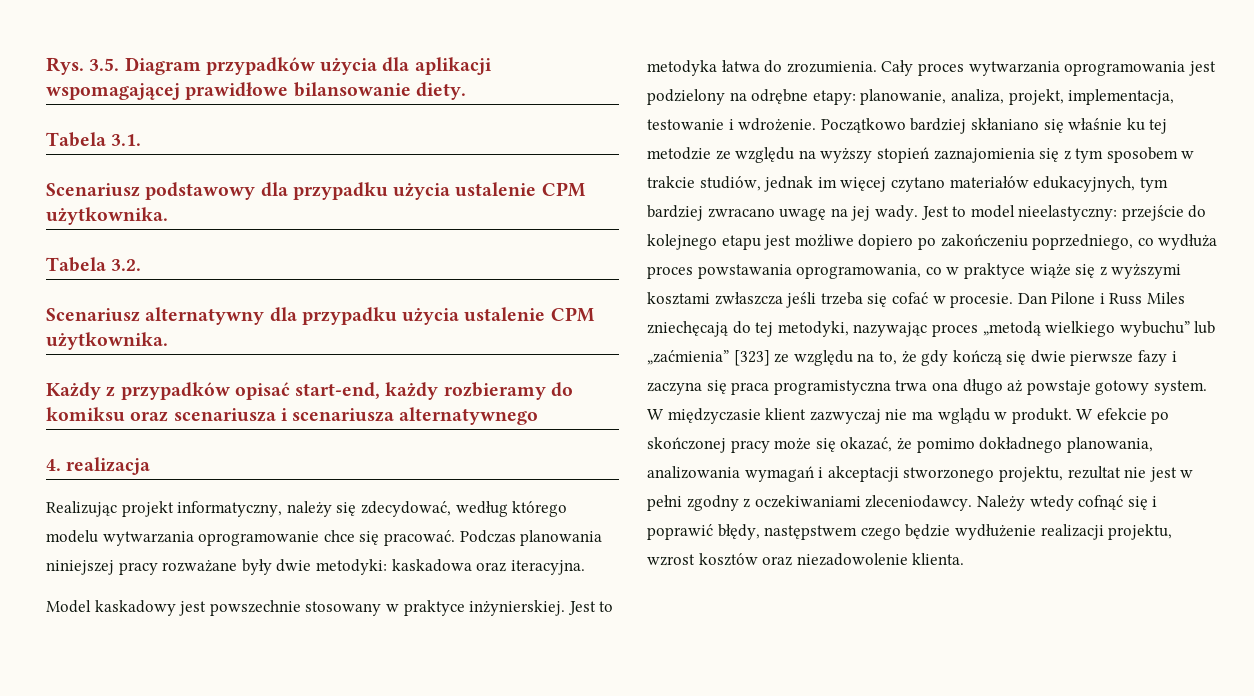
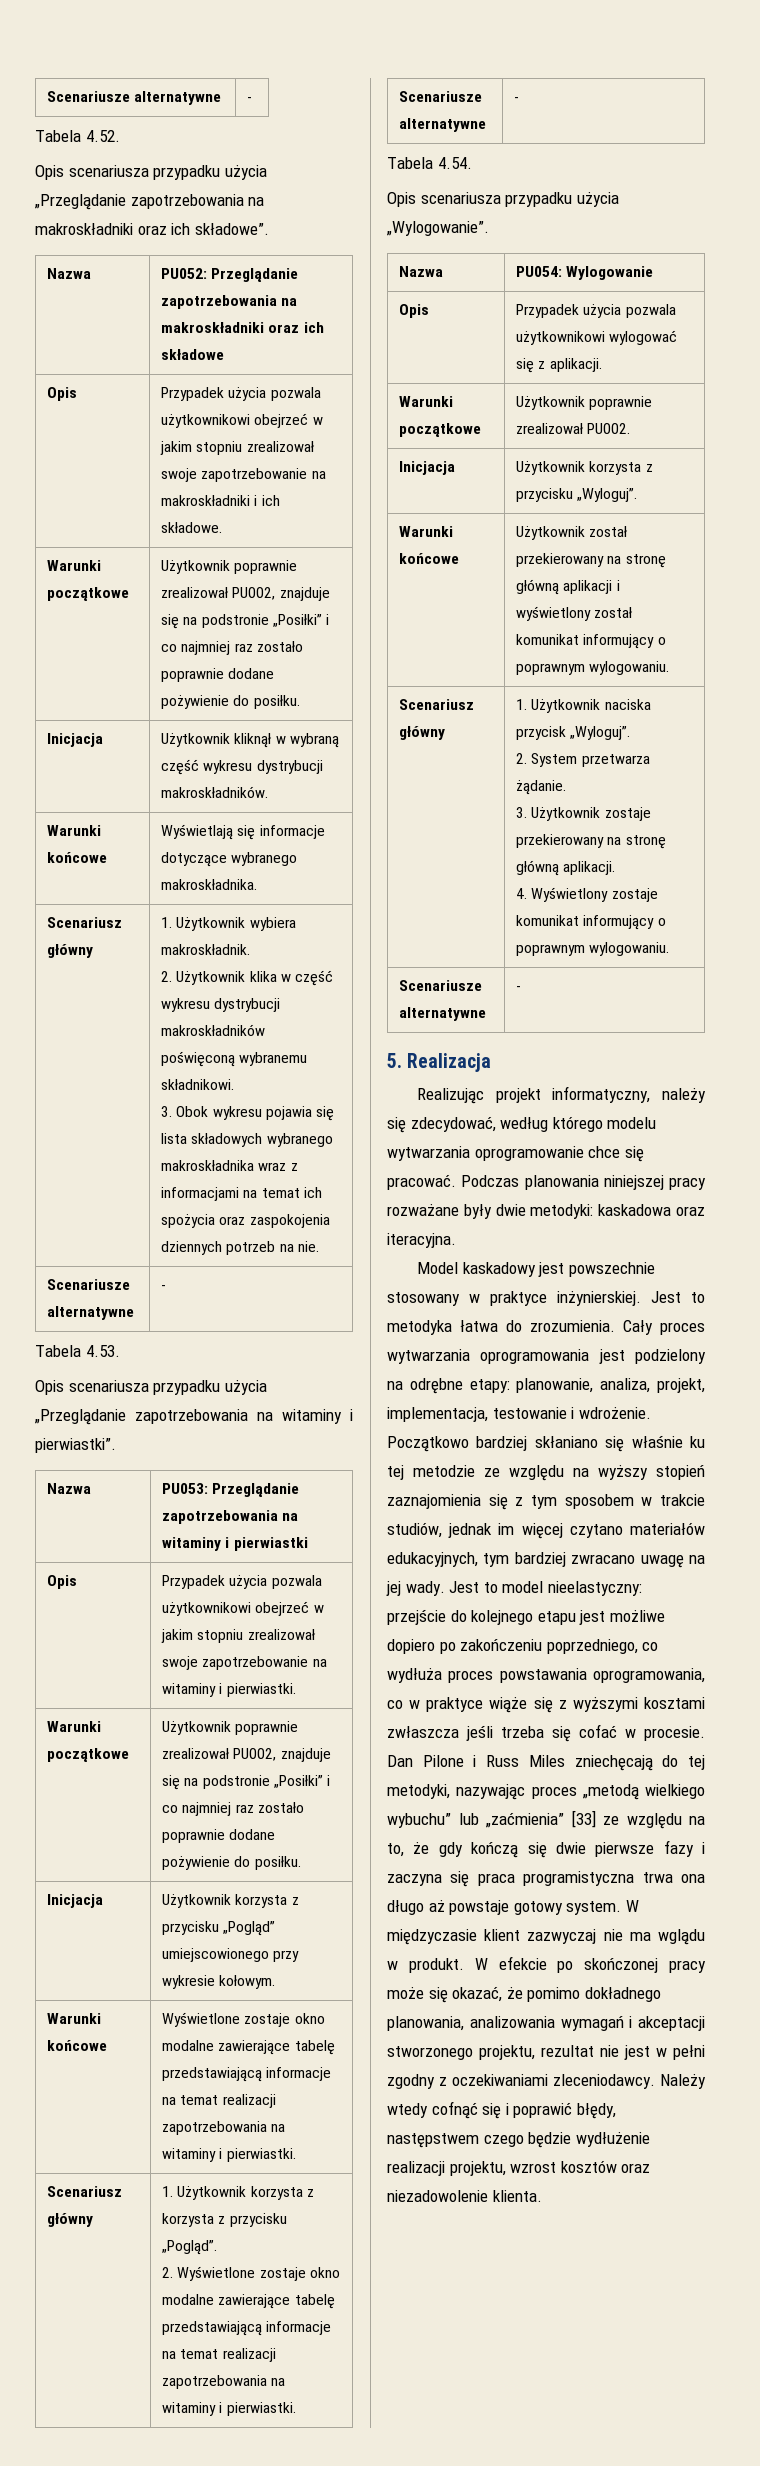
[46,57,492,75] [46,82,466,100] [46,132,142,147] [46,182,586,200] [46,207,168,225] [46,257,142,272] [46,307,595,325] [46,332,168,350] [46,382,573,400] [46,407,539,425] [46,457,151,475] Rys. 3.5. Diagram przypadków użycia dla aplikacji wspomagającej prawidłowe bilansowanie diety. // Tabela 3.1. // Scenariusz podstawowy dla przypadku użycia ustalenie CPM użytkownika. // Tabela 3.2. // Scenariusz alternatywny dla przypadku użycia ustalenie CPM użytkownika. // Każdy z przypadków opisać start-end, każdy rozbieramy do komiksu oraz scenariusza i scenariusza alternatywnego // 4. realizacja -> [47,91,222,105] [247,97,253,102] [35,130,120,142] [35,165,267,180] [35,194,265,210] [35,223,269,235] [47,268,92,279] [161,268,299,282] [161,295,298,309] [161,322,324,333] [161,349,225,360] [47,387,78,401] [161,387,321,401] [161,413,323,428] [160,441,315,455] [161,468,326,482] [161,495,280,506] [161,522,223,533] [47,560,102,571] [47,587,130,601] [161,560,298,574] [161,587,330,601] [161,614,329,629] [161,641,303,655] [161,668,275,682] [161,695,300,709] [47,733,104,747] [161,733,339,748] [161,759,323,775] [161,786,269,798] [47,825,102,836] [47,852,108,863] [161,824,325,840] [161,852,298,867] [161,879,258,890] [47,917,123,928] [47,944,94,958] [161,917,296,931] [161,944,251,955] [161,970,333,986] [161,998,281,1012] [161,1024,266,1036] [161,1051,308,1067] [161,1079,235,1090] [161,1106,334,1121] [161,1133,333,1147] [161,1160,298,1171] [161,1187,322,1201] [161,1214,330,1228] [161,1241,319,1255] [47,1279,131,1290] [47,1306,135,1320] [161,1285,167,1290] [35,1345,120,1357] [35,1380,267,1395] [35,1409,353,1425] [35,1438,116,1453] [47,1483,92,1494] [162,1483,300,1497] [162,1510,299,1524] [162,1537,308,1551] [47,1575,78,1589] [162,1575,322,1589] [162,1601,324,1616] [161,1629,316,1643] [162,1656,327,1670] [162,1683,296,1697] [47,1721,102,1732] [47,1748,130,1762] [162,1721,299,1735] [162,1748,331,1762] [162,1775,330,1790] [162,1802,304,1816] [162,1829,276,1843] [162,1856,301,1870] [47,1894,104,1908] [162,1894,299,1908] [162,1921,276,1936] [162,1948,300,1962] [162,1975,276,1989] [47,2013,102,2024] [47,2040,108,2051] [162,2012,325,2027] [162,2040,335,2055] [162,2067,332,2082] [162,2094,276,2108] [162,2121,286,2135] [162,2148,296,2162] [47,2186,123,2197] [47,2213,94,2227] [162,2186,314,2200] [162,2213,287,2227] [162,2240,218,2255] [162,2266,340,2281] [162,2294,335,2309] [162,2321,332,2336] [162,2348,276,2362] [162,2375,286,2389] [162,2402,296,2416] [399,91,483,102] [399,118,487,132] [514,97,520,102] [387,157,472,169] [387,192,619,207] [387,221,489,236] [399,266,444,277] [516,266,654,280] [399,304,430,318] [516,304,676,318] [516,330,678,345] [516,358,602,373] [399,396,454,407] [399,423,482,437] [516,396,653,410] [516,423,631,434] [399,461,456,475] [516,461,653,475] [516,488,638,502] [399,526,454,537] [399,553,460,564] [516,526,629,540] [516,553,666,568] [516,579,620,595] [516,606,634,621] [516,634,666,649] [516,661,670,675] [399,699,475,710] [399,726,446,740] [516,699,651,713] [516,726,631,740] [516,753,650,767] [516,780,567,795] [516,807,651,821] [516,834,666,849] [516,860,616,876] [516,887,658,902] [516,915,666,930] [516,942,670,956] [399,980,483,991] [399,1007,487,1021] [516,986,522,991] [387,1053,492,1072] Scenariusze alternatywne | - // Tabela 4.52. // Opis scenariusza przypadku użycia „Przeglądanie zapotrzebowania na makroskładniki oraz ich składowe”. // Nazwa | PU052: Przeglądanie zapotrzebowania na makroskładniki oraz ich składowe // Opis | Przypadek użycia pozwala użytkownikowi obejrzeć w jakim stopniu zrealizował swoje zapotrzebowanie na makroskładniki i ich składowe. // Warunki początkowe | Użytkownik poprawnie zrealizował PU002, znajduje się na podstronie „Posiłki” i co najmniej raz zostało poprawnie dodane pożywienie do posiłku. // Inicjacja | Użytkownik kliknął w wybraną część wykresu dystrybucji makroskładników. // Warunki końcowe | Wyświetlają się informacje dotyczące wybranego makroskładnika. // Scenariusz główny | 1. Użytkownik wybiera makroskładnik. // 2. Użytkownik klika w część wykresu dystrybucji makroskładników poświęconą wybranemu składnikowi. // 3. Obok wykresu pojawia się lista składowych wybranego makroskładnika wraz z informacjami na temat ich spożycia oraz zaspokojenia dziennych potrzeb na nie. // Scenariusze alternatywne | - // Tabela 4.53. // Opis scenariusza przypadku użycia „Przeglądanie zapotrzebowania na witaminy i pierwiastki”. // Nazwa | PU053: Przeglądanie zapotrzebowania na witaminy i pierwiastki // Opis | Przypadek użycia pozwala użytkownikowi obejrzeć w jakim stopniu zrealizował swoje zapotrzebowanie na witaminy i pierwiastki. // Warunki początkowe | Użytkownik poprawnie zrealizował PU002, znajduje się na podstronie „Posiłki” i co najmniej raz zostało poprawnie dodane pożywienie do posiłku. // Inicjacja | Użytkownik korzysta z przycisku „Pogląd” umiejscowionego przy wykresie kołowym. // Warunki końcowe | Wyświetlone zostaje okno modalne zawierające tabelę przedstawiającą informacje na temat realizacji zapotrzebowania na witaminy i pierwiastki. // Scenariusz główny | 1. Użytkownik korzysta z korzysta z przycisku „Pogląd”. // 2. Wyświetlone zostaje okno modalne zawierające tabelę przedstawiającą informacje na temat realizacji zapotrzebowania na witaminy i pierwiastki. // Scenariusze alternatywne | - // Tabela 4.54. // Opis scenariusza przypadku użycia „Wylogowanie”. // Nazwa | PU054: Wylogowanie // Opis | Przypadek użycia pozwala użytkownikowi wylogować się z aplikacji. // Warunki początkowe | Użytkownik poprawnie zrealizował PU002. // Inicjacja | Użytkownik korzysta z przycisku „Wyloguj”. // Warunki końcowe | Użytkownik został przekierowany na stronę główną aplikacji i wyświetlony został komunikat informujący o poprawnym wylogowaniu. // Scenariusz główny | 1. Użytkownik naciska przycisk „Wyloguj”. // 2. System przetwarza żądanie. // 3. Użytkownik zostaje przekierowany na stronę główną aplikacji. // 4. Wyświetlony zostaje komunikat informujący o poprawnym wylogowaniu. // Scenariusze alternatywne | - // 5. Realizacja
[733,350,770,366] [323] -> [571,1810,596,1828] [33]

